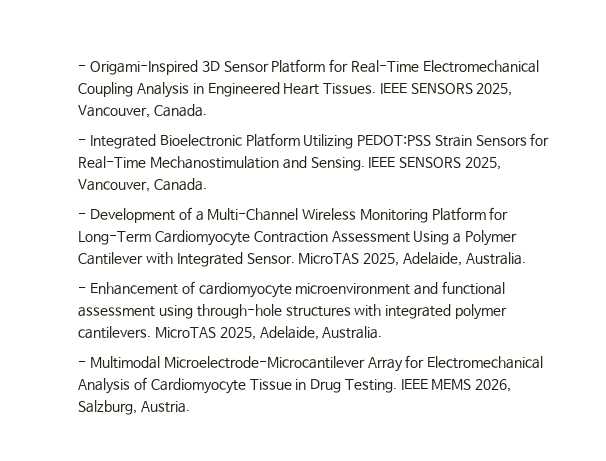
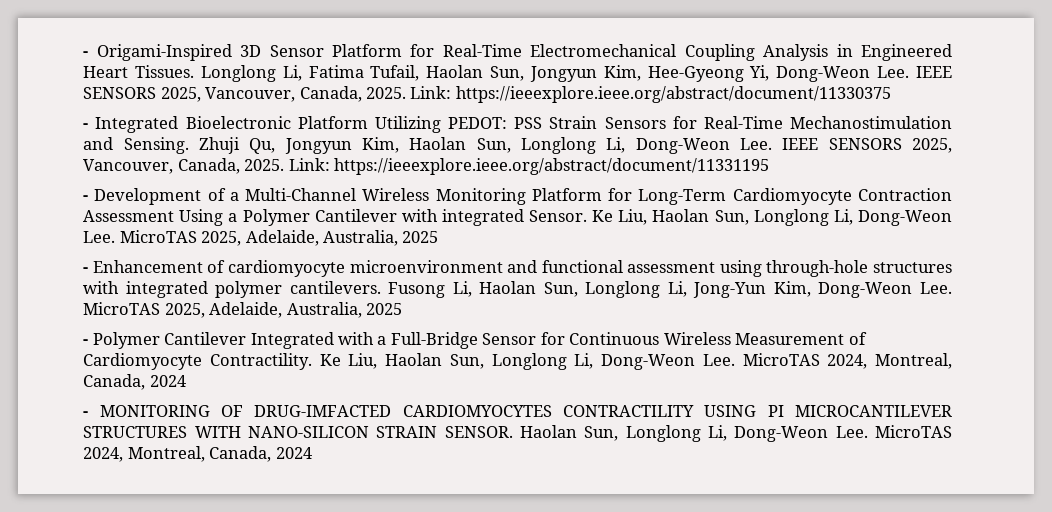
[379,83,513,96] [78,104,207,118] IEEE SENSORS 2025, Vancouver, Canada. -> [200,65,952,82] [83,86,891,103] Longlong Li, Fatima Tufail, Haolan Sun, Jongyun Kim, Hee-Gyeong Yi, Dong-Weon Lee. IEEE SENSORS 2025, Vancouver, Canada, 2025. Link: https://ieeexplore.ieee.org/abstract/document/11330375
[357,135,432,146] PEDOT:PSS -> [448,117,543,129] PEDOT: PSS
[368,157,501,170] [78,178,207,192] IEEE SENSORS 2025, Vancouver, Canada. -> [198,137,952,154] [83,158,770,175] Zhuji Qu, Jongyun Kim, Haolan Sun, Longlong Li, Dong-Weon Lee. IEEE SENSORS 2025, Vancouver, Canada, 2025. Link: https://ieeexplore.ieee.org/abstract/document/11331195
[176,252,526,267] Integrated Sensor. MicroTAS 2025, Adelaide, Australia. -> [441,209,952,226] [83,230,439,246] integrated Sensor. Ke Liu, Haolan Sun, Longlong Li, Dong-Weon Lee. MicroTAS 2025, Adelaide, Australia, 2025
[154,326,383,340] [78,355,544,372] [78,377,512,394] [78,400,190,415] MicroTAS 2025, Adelaide, Australia. // - Multimodal Microelectrode-Microcantilever Array for Electromechanical Analysis of Cardiomyocyte Tissue in Drug Testing. IEEE MEMS 2026, Salzburg, Austria. -> [388,281,952,298] [83,302,403,318] [83,332,867,349] [83,353,952,370] [83,374,186,390] [83,405,952,417] [83,425,953,442] [83,446,312,462] Fusong Li, Haolan Sun, Longlong Li, Jong-Yun Kim, Dong-Weon Lee. MicroTAS 2025, Adelaide, Australia, 2025 // - Polymer Cantilever Integrated with a Full-Bridge Sensor for Continuous Wireless Measurement of Cardiomyocyte Contractility. Ke Liu, Haolan Sun, Longlong Li, Dong-Weon Lee. MicroTAS 2024, Montreal, Canada, 2024 // - MONITORING OF DRUG-IMFACTED CARDIOMYOCYTES CONTRACTILITY USING PI MICROCANTILEVER STRUCTURES WITH NANO-SILICON STRAIN SENSOR. Haolan Sun, Longlong Li, Dong-Weon Lee. MicroTAS 2024, Montreal, Canada, 2024

